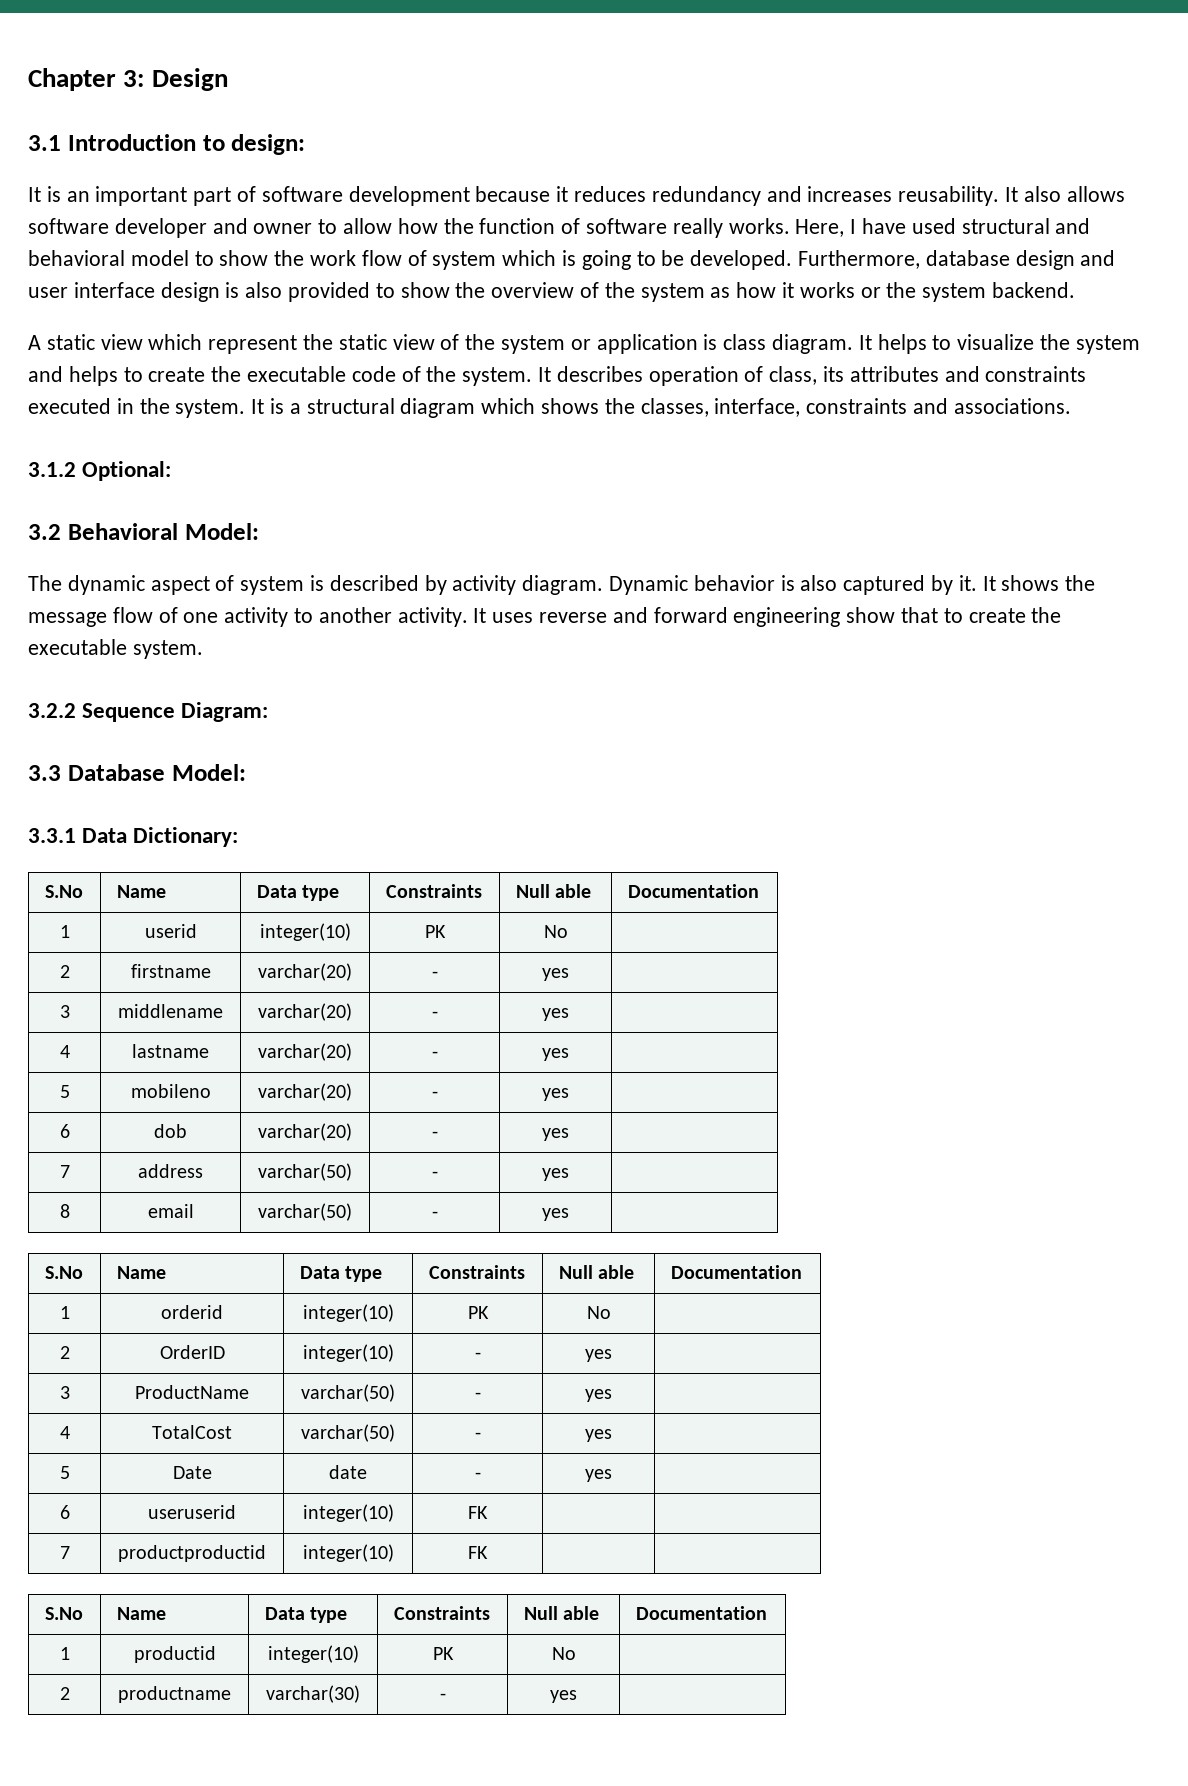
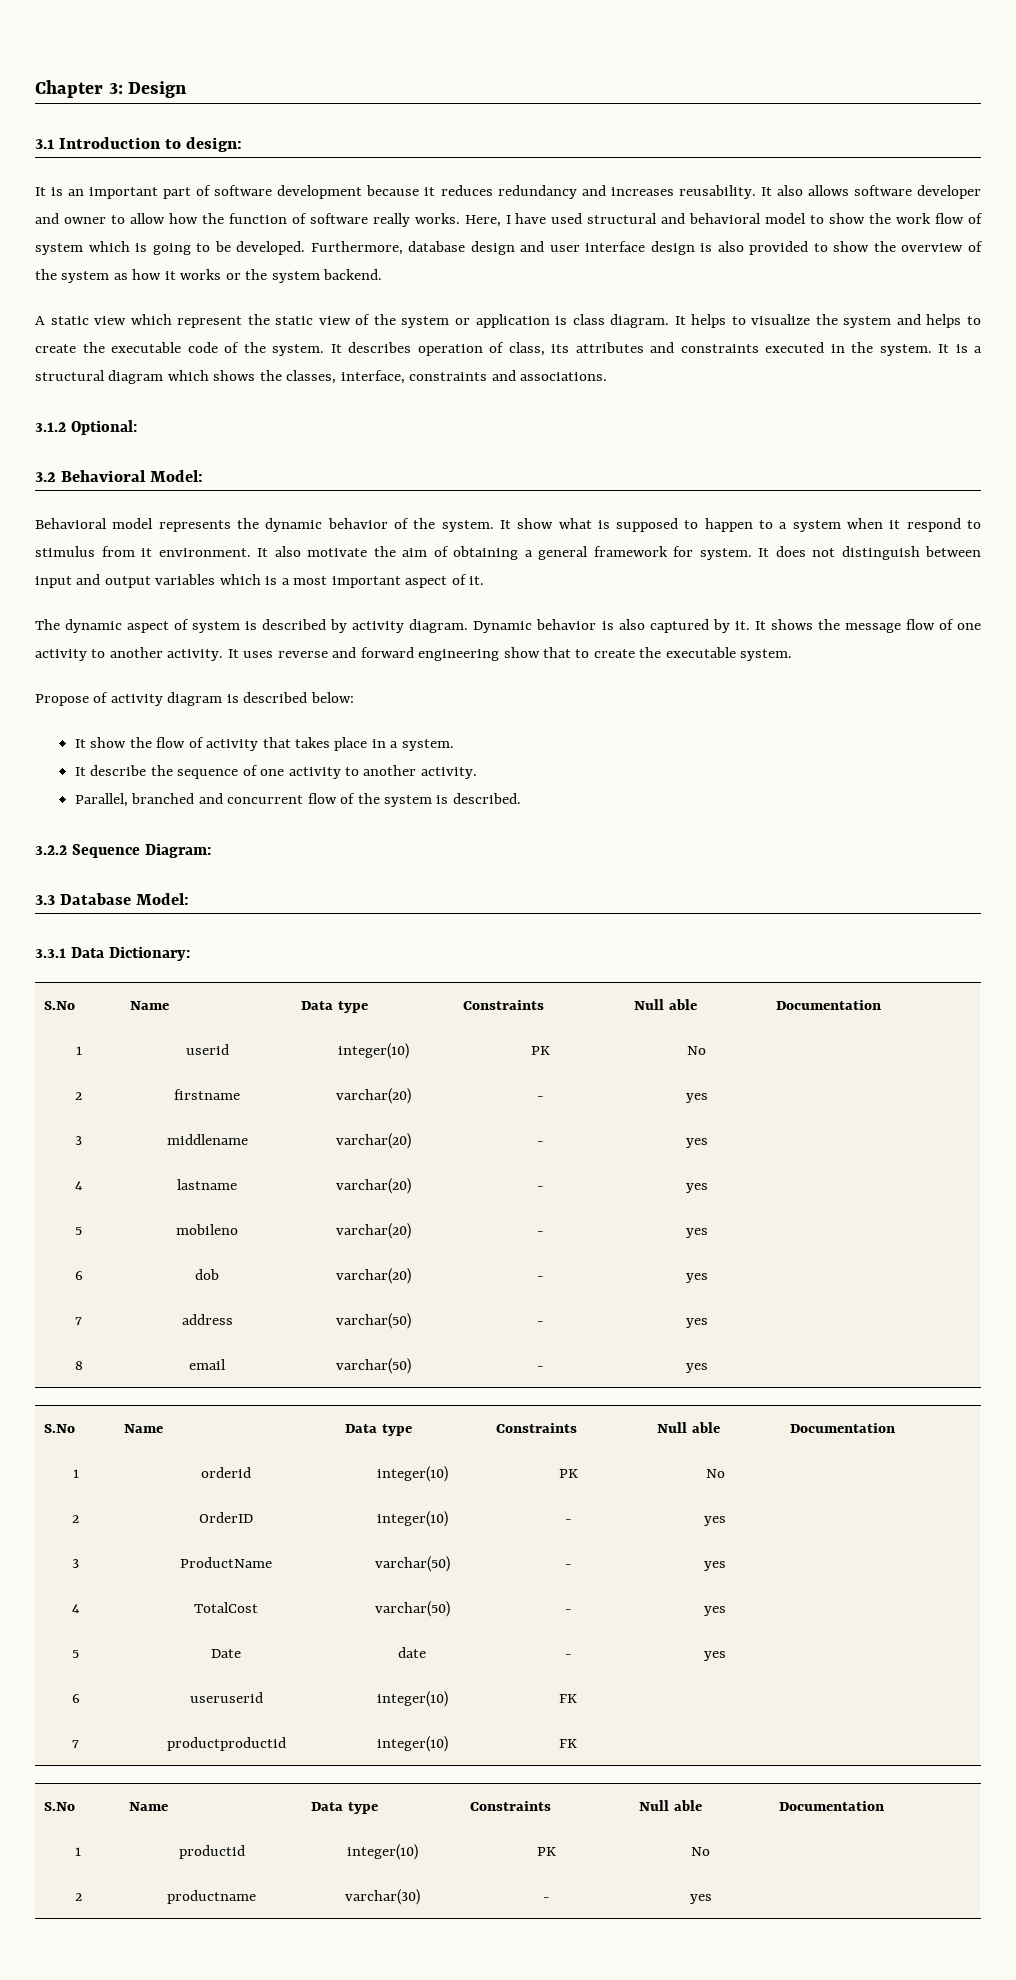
(259, 531) none -> [35,518,982,532] [35,546,981,560] [35,574,485,588] // Behavioral model represents the dynamic behavior of the system. It show what is supposed to happen to a system when it respond to stimulus from it environment. It also motivate the aim of obtaining a general framework for system. It does not distinguish between input and output variables which is a most important aspect of it.
(203, 649) none -> [35,692,354,706] [74,737,454,751] [74,765,477,779] [74,793,521,807] // Propose of activity diagram is described below: // It show the flow of activity that takes place in a system. // It describe the sequence of one activity to another activity. // Parallel, branched and concurrent flow of the system is described.

